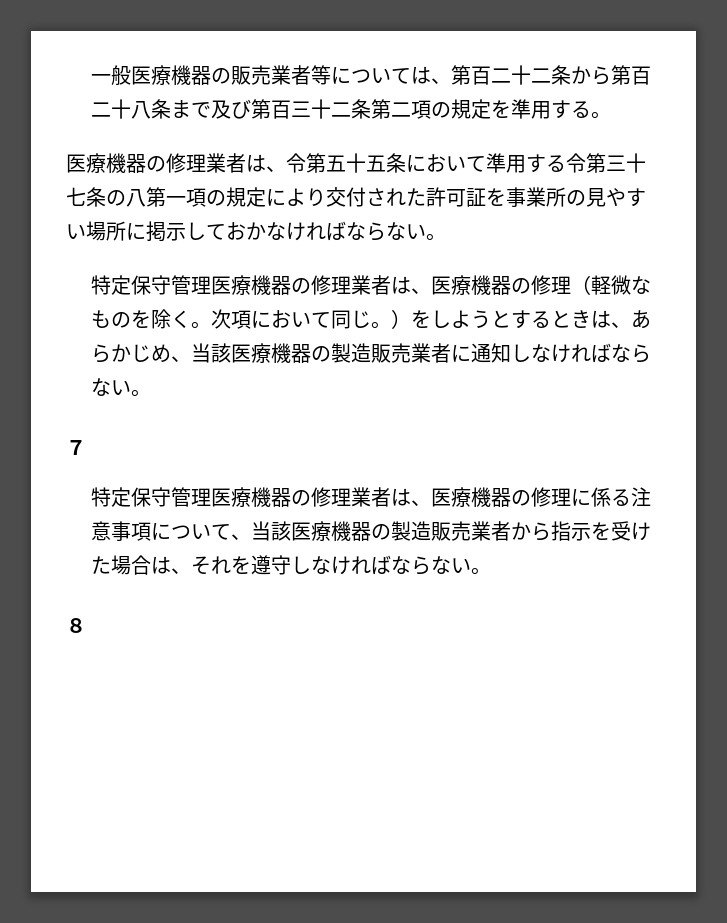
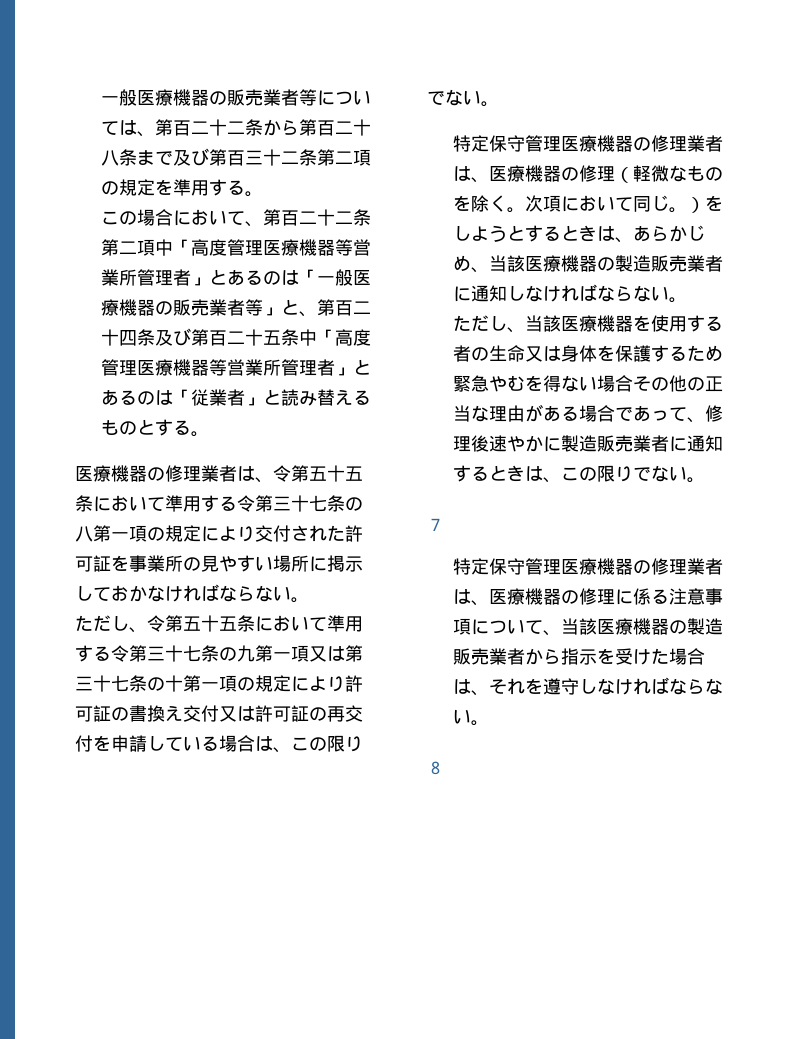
(611, 115) none -> [101,209,372,227] [101,239,372,256] [101,269,372,286] [101,299,372,317] [101,328,372,346] [101,359,372,376] [101,389,372,406] [101,419,210,437] // この場合において、第百二十二条第二項中「高度管理医療機器等営業所管理者」とあるのは「一般医療機器の販売業者等」と、第百二十四条及び第百二十五条中「高度管理医療機器等営業所管理者」とあるのは「従業者」と読み替えるものとする。
(446, 237) none -> [75,615,363,633] [75,645,363,662] [75,675,363,692] [75,705,363,722] [75,735,363,753] [427,89,499,107] // ただし、令第五十五条において準用する令第三十七条の九第一項又は第三十七条の十第一項の規定により許可証の書換え交付又は許可証の再交付を申請している場合は、この限りでない。
(151, 393) none -> [453,315,724,333] [453,345,724,362] [453,375,724,392] [453,404,724,423] [453,435,724,452] [453,465,706,483] // ただし、当該医療機器を使用する者の生命又は身体を保護するため緊急やむを得ない場合その他の正当な理由がある場合であって、修理後速やかに製造販売業者に通知するときは、この限りでない。

